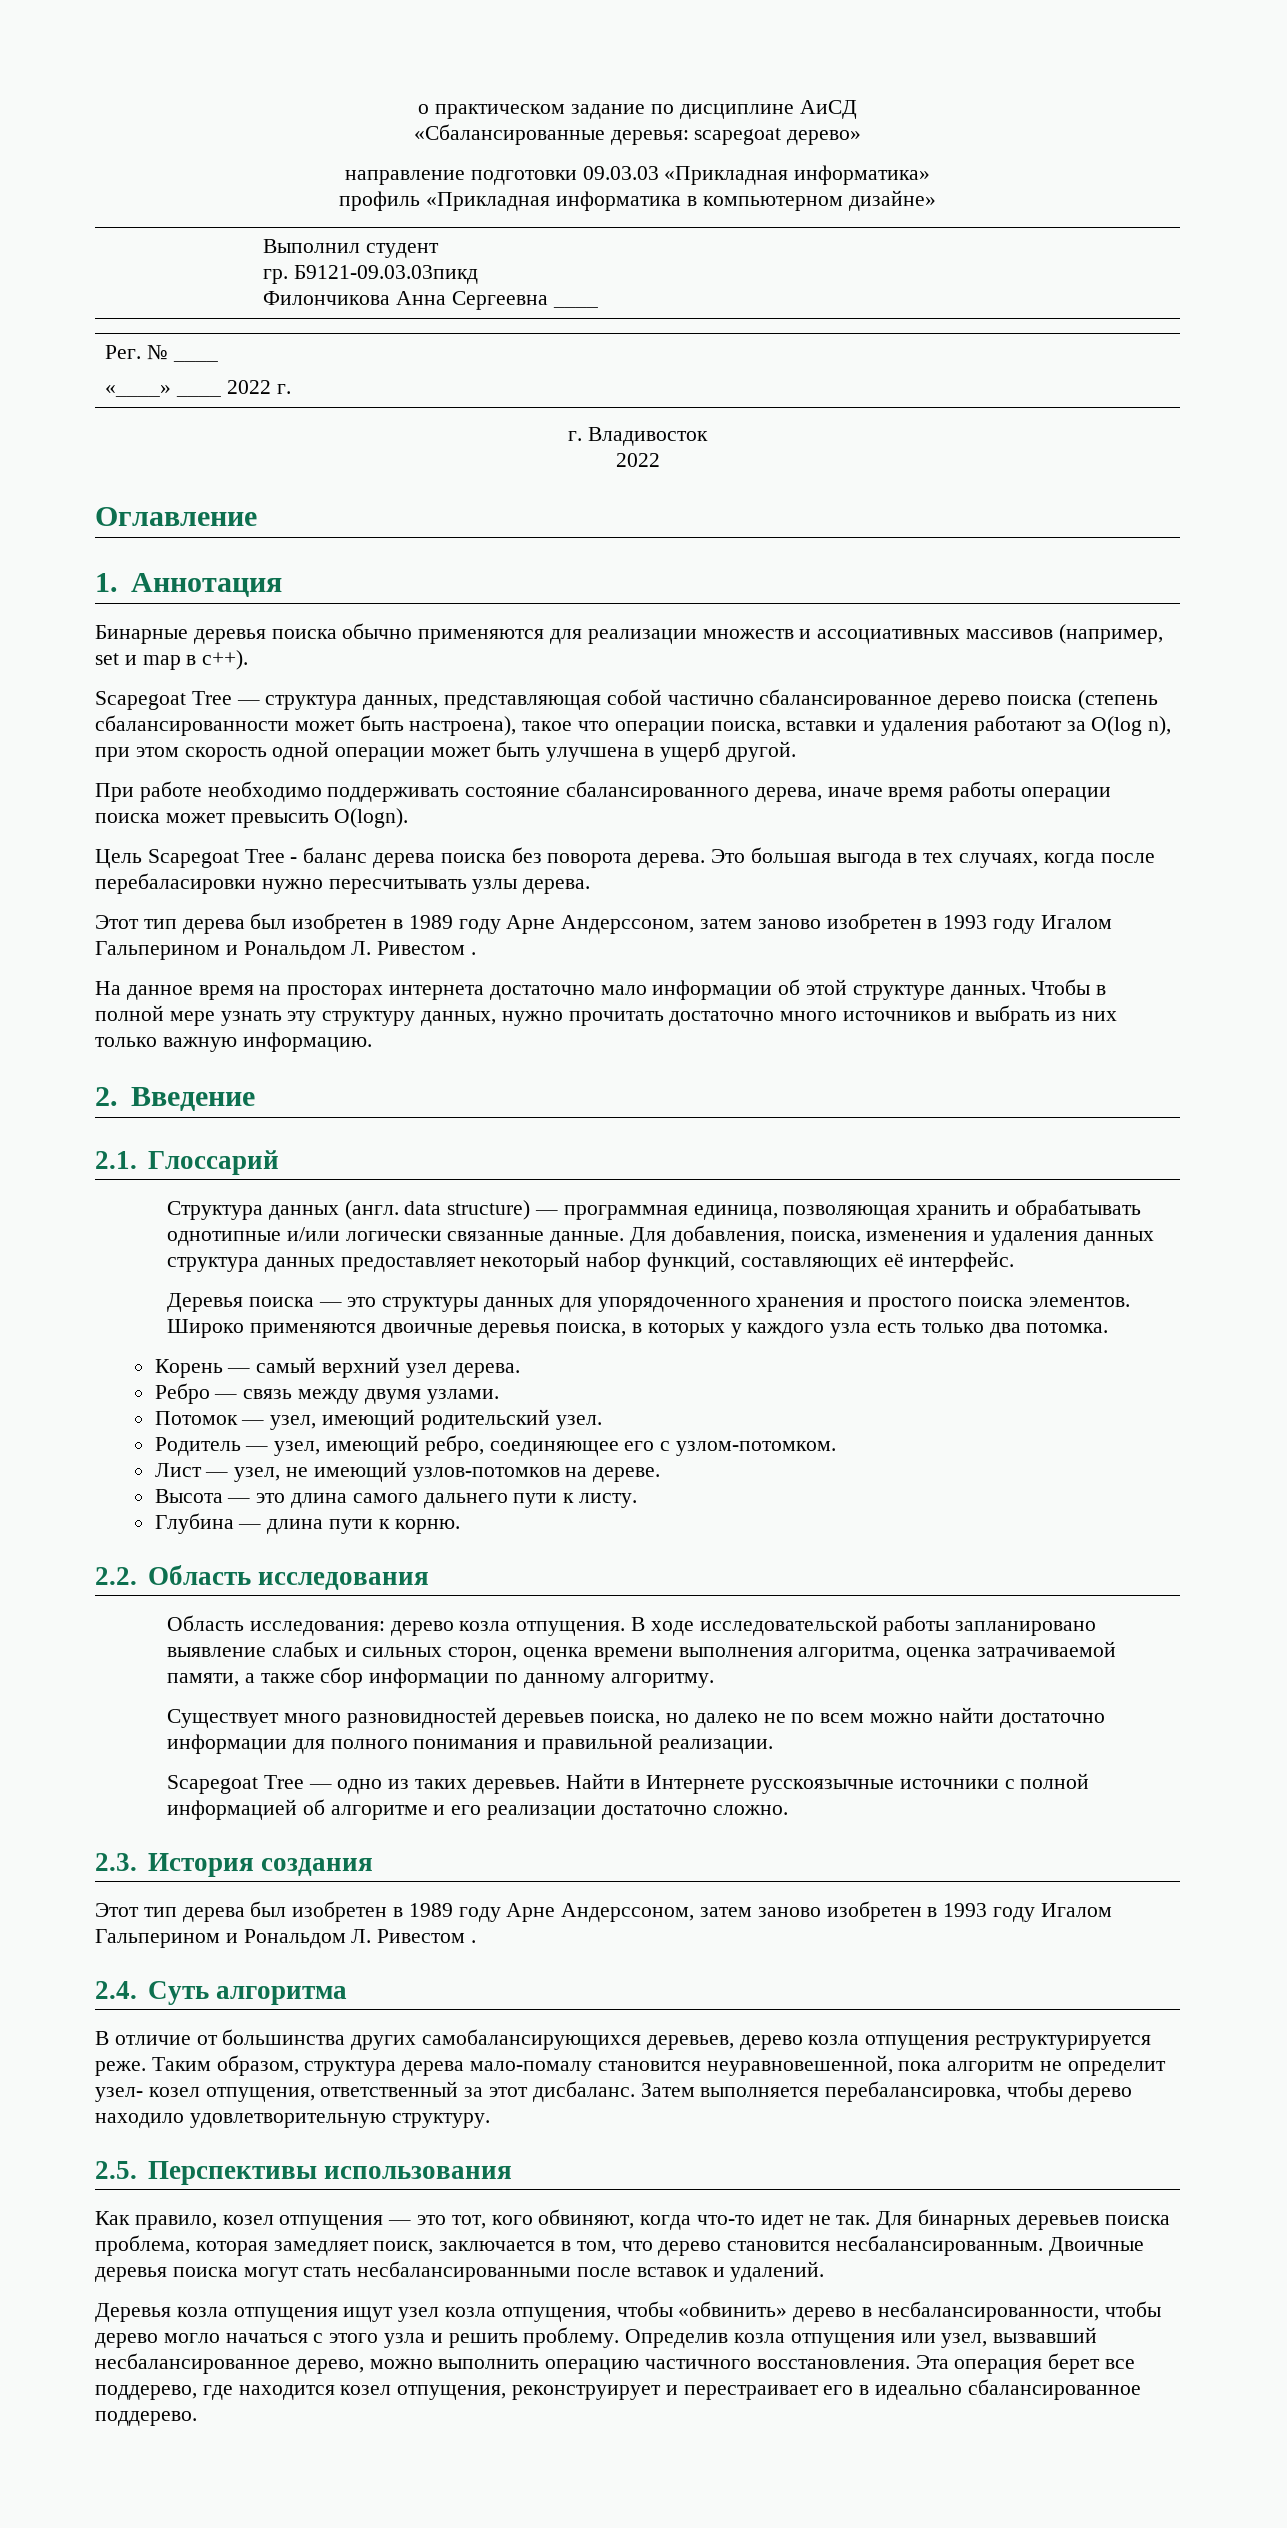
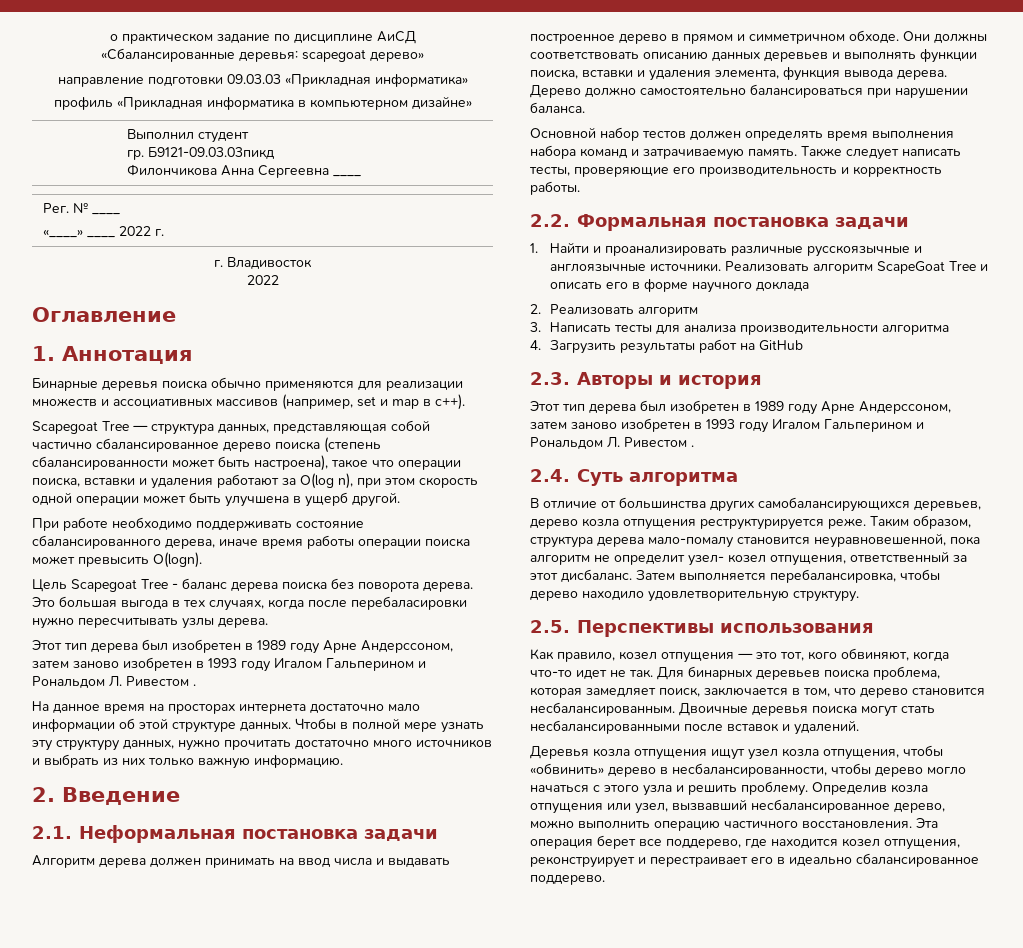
[147,1150,279,1175] [167,1199,1141,1220] [167,1225,1154,1246] [167,1251,1015,1272] [167,1293,1130,1312] [167,1319,1109,1338] [154,1357,520,1378] [154,1383,499,1404] [154,1409,602,1430] [154,1435,837,1456] [154,1461,661,1482] [154,1489,638,1508] [154,1513,460,1534] [95,1565,430,1590] [167,1615,1097,1636] [167,1641,1117,1662] [167,1667,714,1688] [167,1707,1105,1728] [167,1733,773,1754] [167,1773,1090,1794] [167,1799,788,1820] [95,1853,374,1877] Глоссарий // Структура данных (англ. data structure) — программная единица, позволяющая хранить и обрабатывать однотипные и/или логически связанные данные. Для добавления, поиска, изменения и удаления данных структура данных предоставляет некоторый набор функций, составляющих её интерфейс. // Деревья поиска — это структуры данных для упорядоченного хранения и простого поиска элементов. Широко применяются двоичные деревья поиска, в которых у каждого узла есть только два потомка. // Корень — самый верхний узел дерева. // Ребро — связь между двумя узлами. // Потомок — узел, имеющий родительский узел. // Родитель — узел, имеющий ребро, соединяющее его с узлом-потомком. // Лист — узел, не имеющий узлов-потомков на дереве. // Высота — это длина самого дальнего пути к листу. // Глубина — длина пути к корню. // 2.2. Область исследования // Область исследования: дерево козла отпущения. В ходе исследовательской работы запланировано выявление слабых и сильных сторон, оценка времени выполнения алгоритма, оценка затрачиваемой памяти, а также сбор информации по данному алгоритму. // Существует много разновидностей деревьев поиска, но далеко не по всем можно найти достаточно информации для полного понимания и правильной реализации. // Scapegoat Tree — одно из таких деревьев. Найти в Интернете русскоязычные источники с полной информацией об алгоритме и его реализации достаточно сложно. // 2.3. История создания -> [79,825,438,843] [32,855,450,868] [530,30,987,44] [530,48,977,63] [530,66,947,81] [530,84,968,99] [530,102,585,114] [530,127,954,141] [530,145,961,160] [529,166,942,177] [530,181,580,195] [530,214,909,231] [530,242,923,257] [550,261,989,274] [550,278,810,293] [530,304,699,317] [530,322,950,335] [530,339,804,354] [530,372,762,389] Неформальная постановка задачи // Алгоритм дерева должен принимать на ввод числа и выдавать построенное дерево в прямом и симметричном обходе. Они должны соответствовать описанию данных деревьев и выполнять функции поиска, вставки и удаления элемента, функция вывода дерева. Дерево должно самостоятельно балансироваться при нарушении баланса. // Основной набор тестов должен определять время выполнения набора команд и затрачиваемую память. Также следует написать тесты, проверяющие его производительность и корректность работы. // 2.2. Формальная постановка задачи // 1. Найти и проанализировать различные русскоязычные и англоязычные источники. Реализовать алгоритм ScapeGoat Tree и описать его в форме научного доклада // 2. Реализовать алгоритм // 3. Написать тесты для анализа производительности алгоритма // 4. Загрузить результаты работ на GitHub // 2.3. Авторы и история

